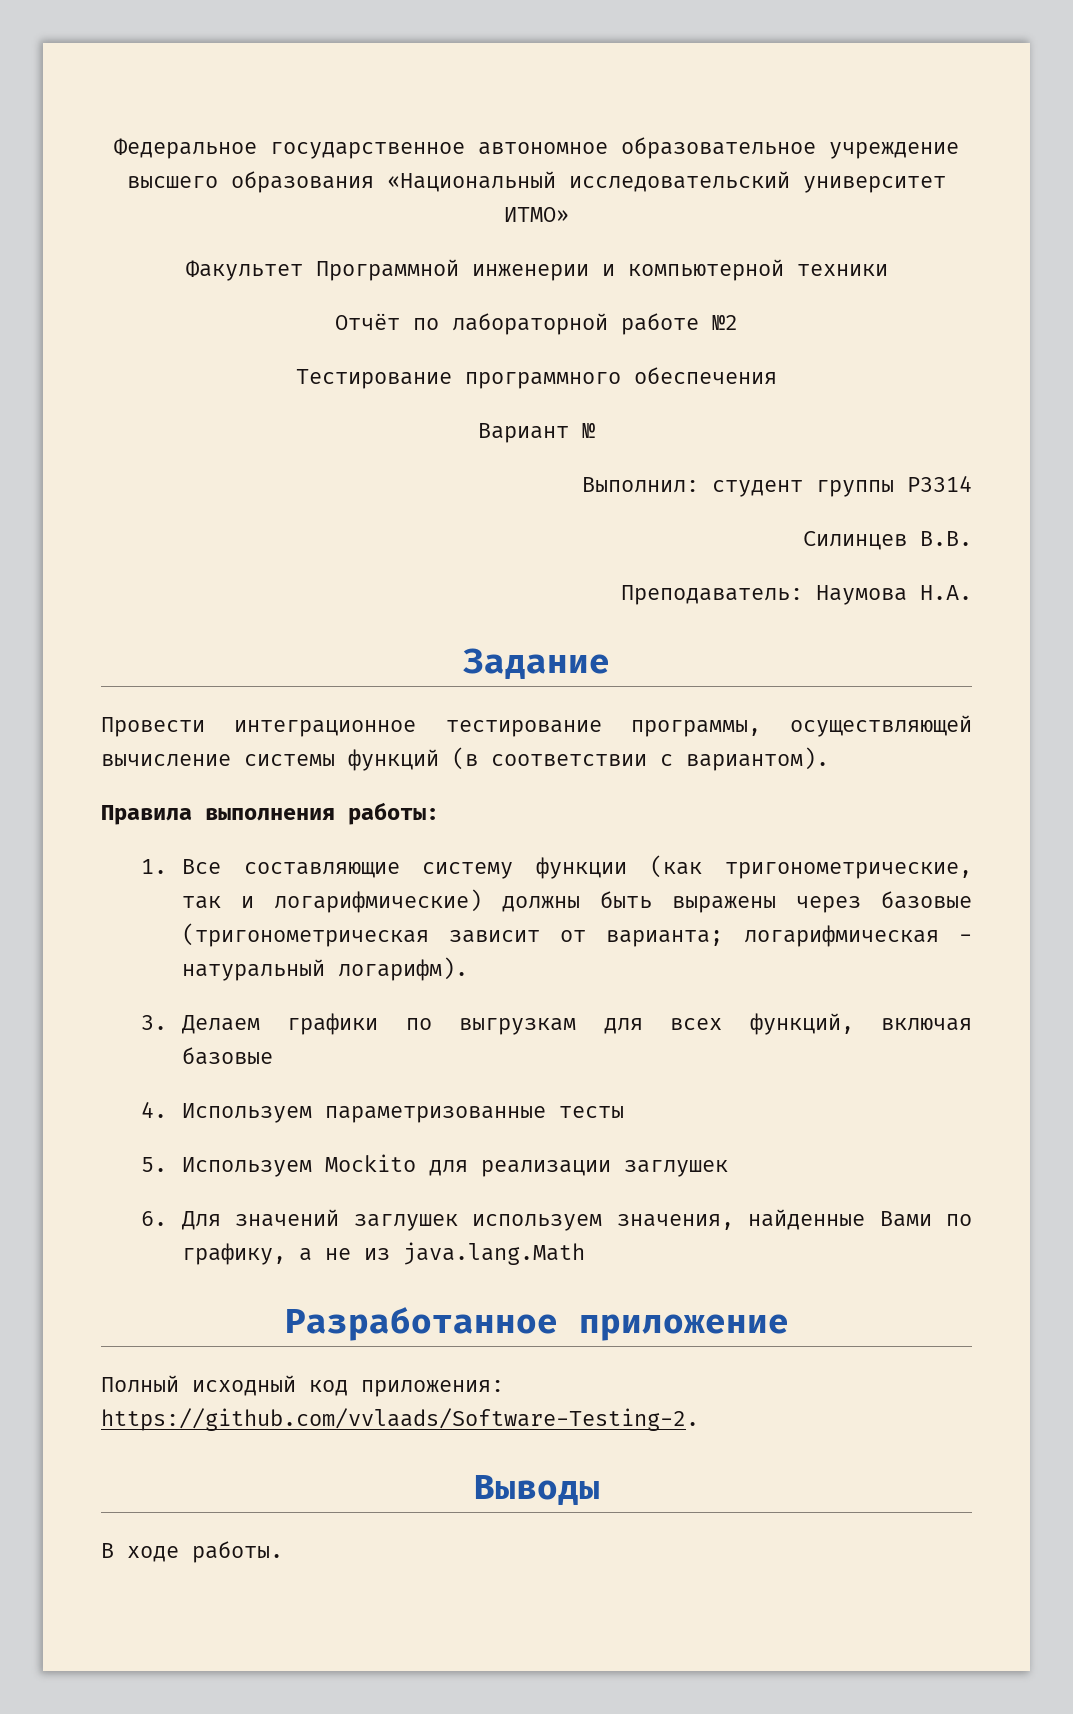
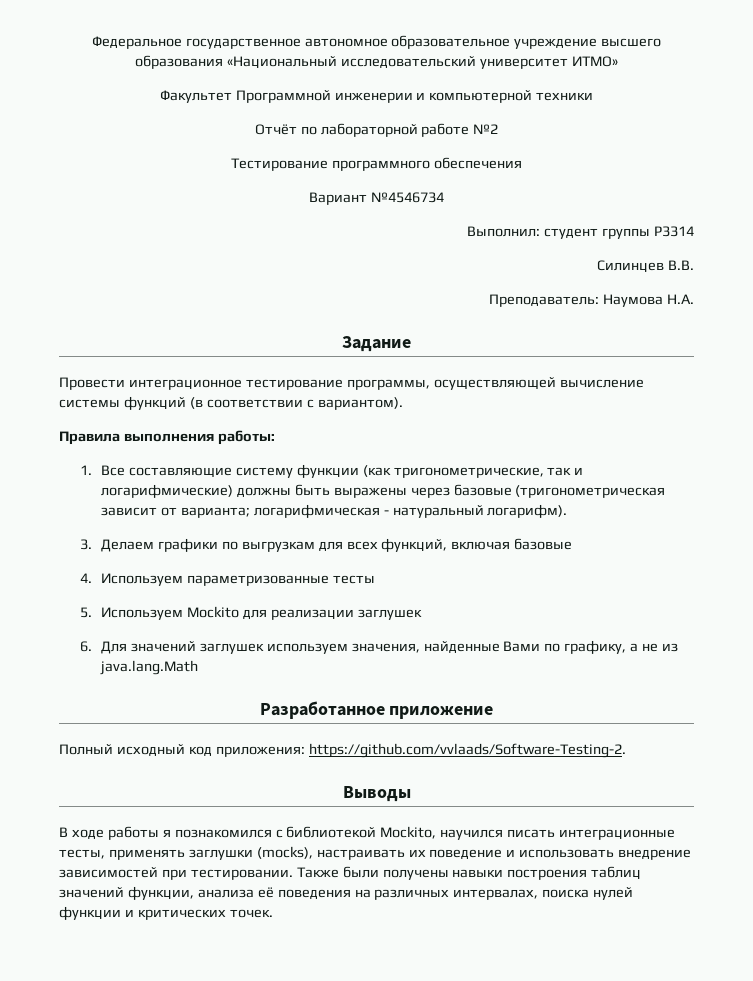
[582,423,595,438] № -> [370,192,444,203] №4546734
[192,1541,283,1563] работы. -> [107,826,676,840] [59,846,692,860] [59,866,642,880] [59,886,634,900] [59,906,273,920] работы я познакомился с библиотекой Mockito, научился писать интеграционные тесты, применять заглушки (mocks), настраивать их поведение и использовать внедрение зависимостей при тестировании. Также были получены навыки построения таблиц значений функции, анализа её поведения на различных интервалах, поиска нулей функции и критических точек.

